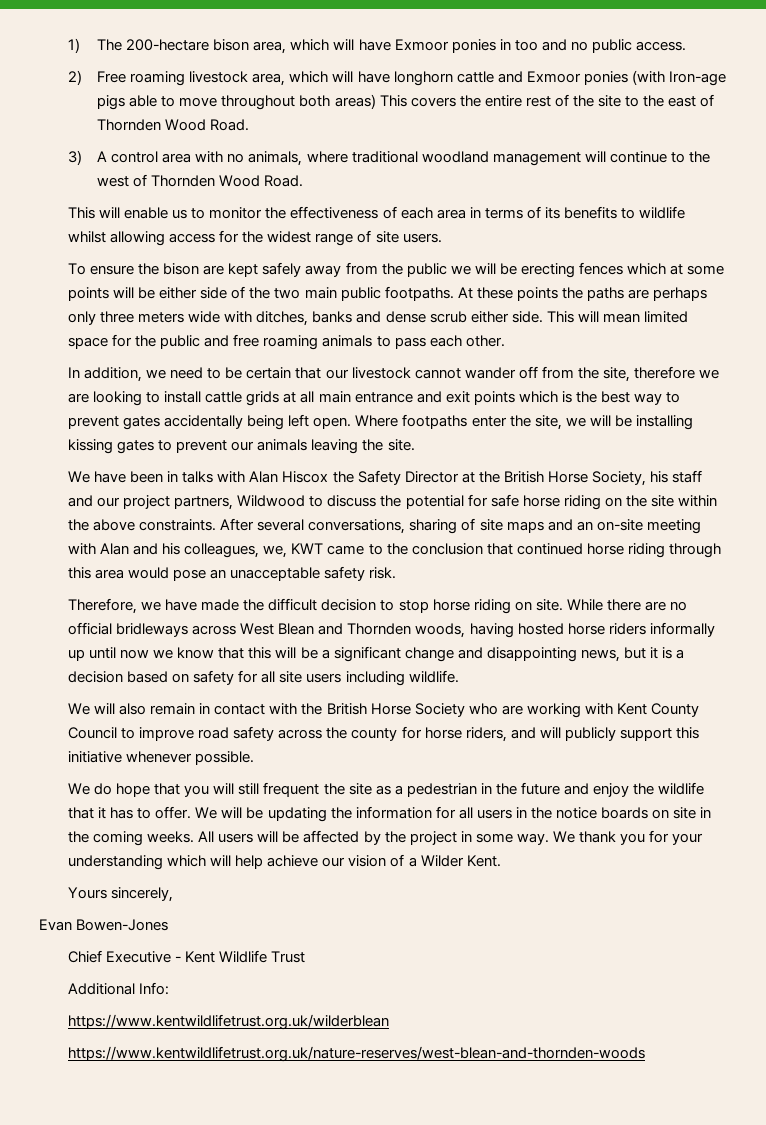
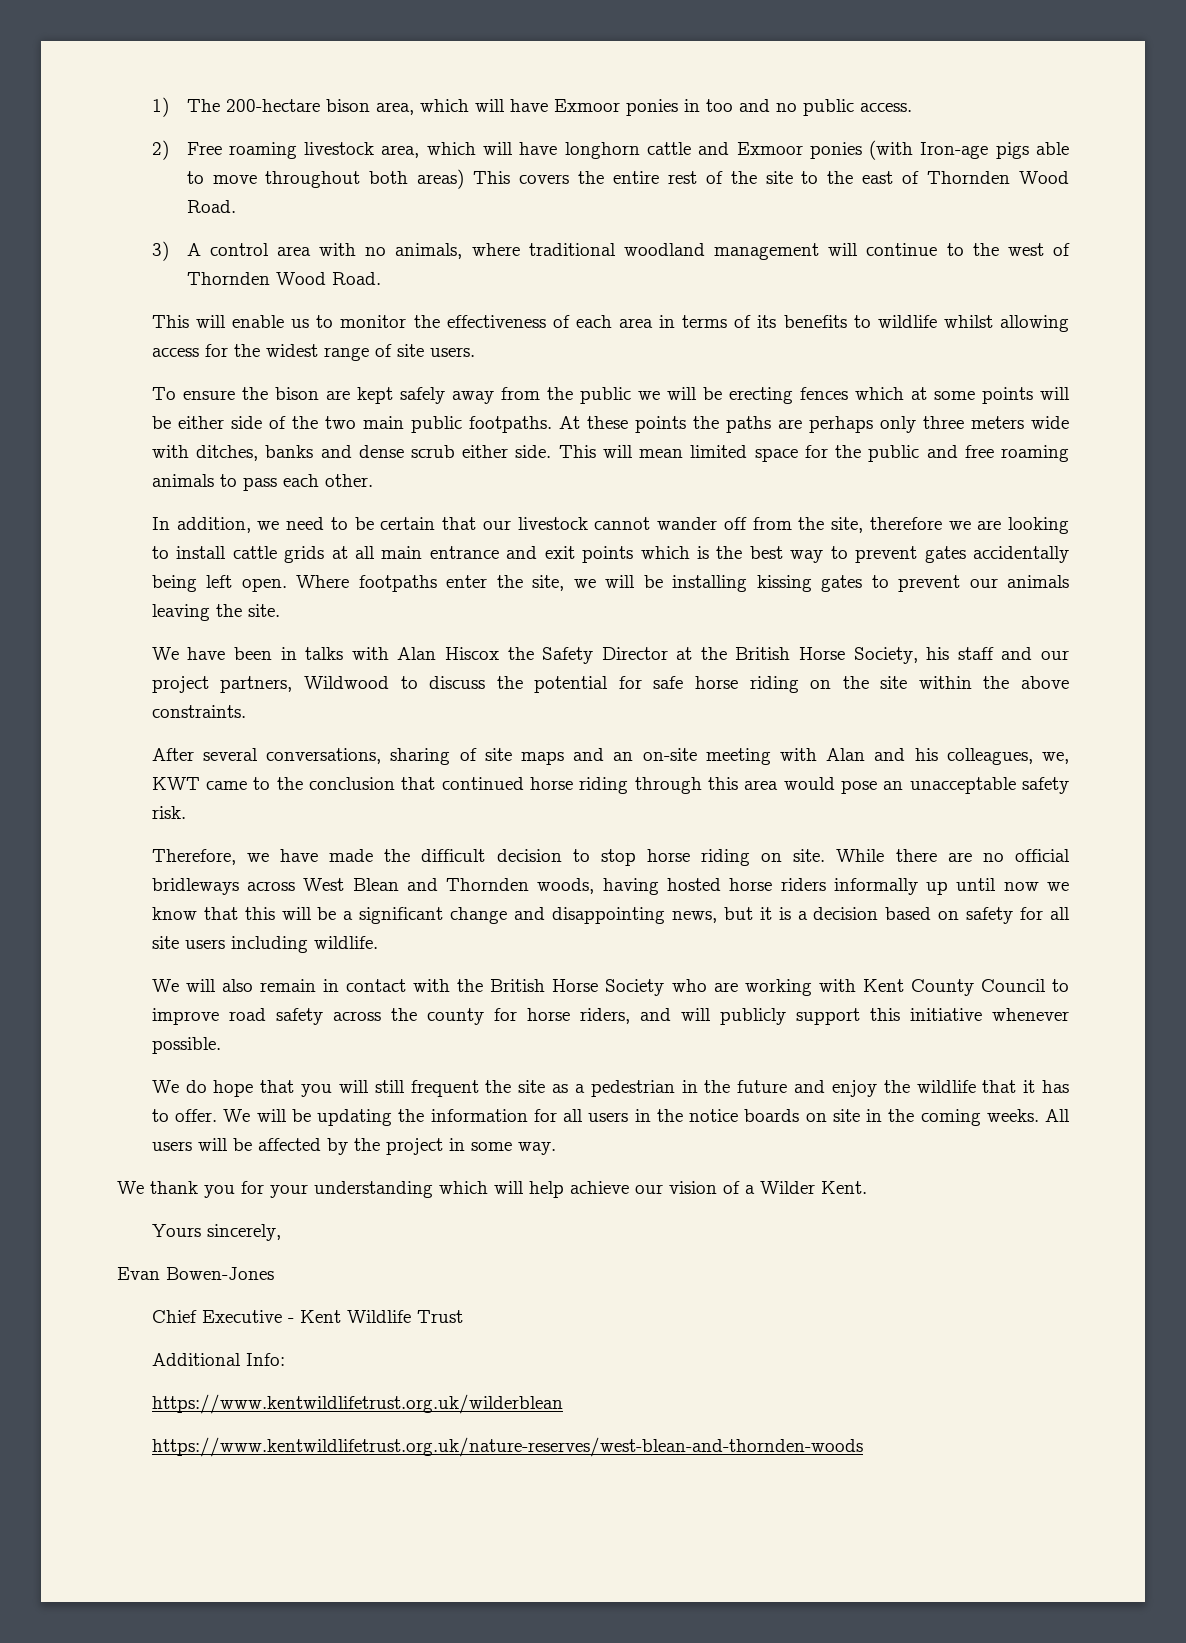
(217, 525) none -> (246, 711) //
(549, 839) none -> (556, 1148) //

